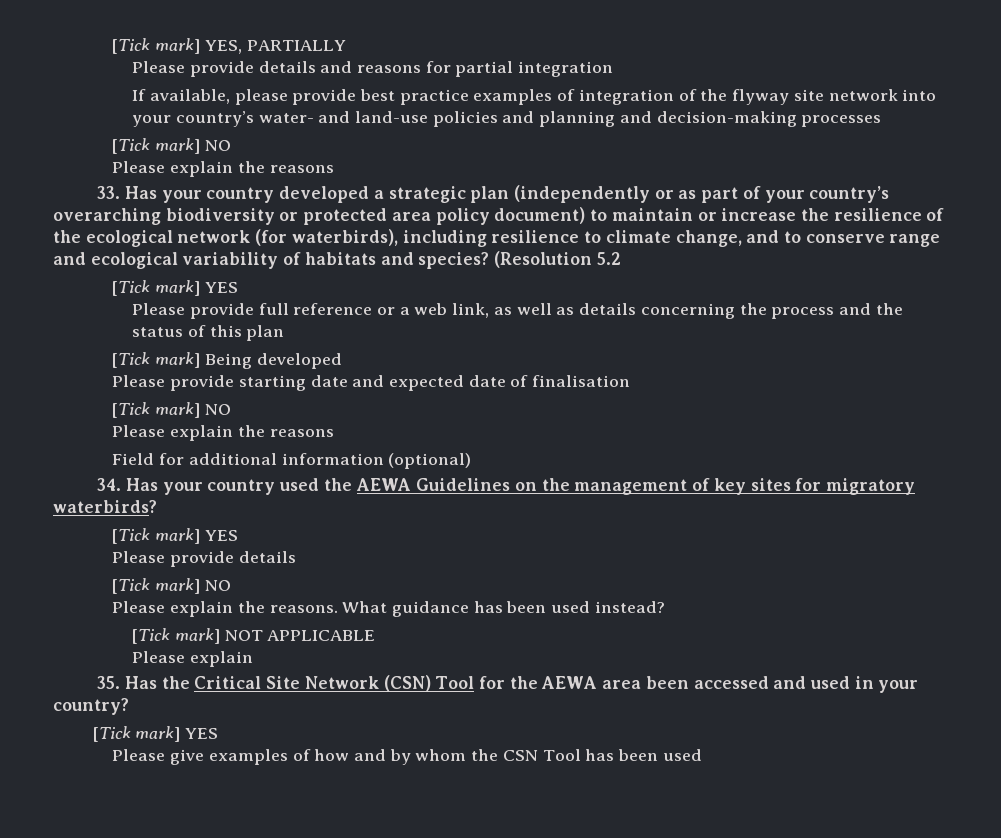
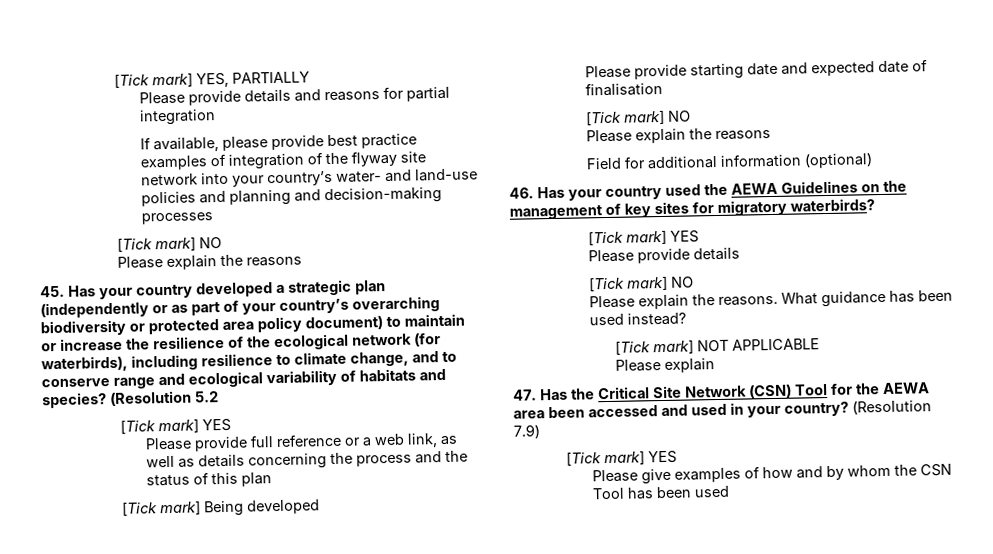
[97,186,121,199] 33. -> [40,285,65,298] 45.
[97,478,122,491] 34. -> [509,187,534,199] 46.
[97,676,121,689] 35. -> [513,389,537,401] 47.
(129, 706) none -> [852,399,932,415] [513,424,540,439] (Resolution 7.9)

